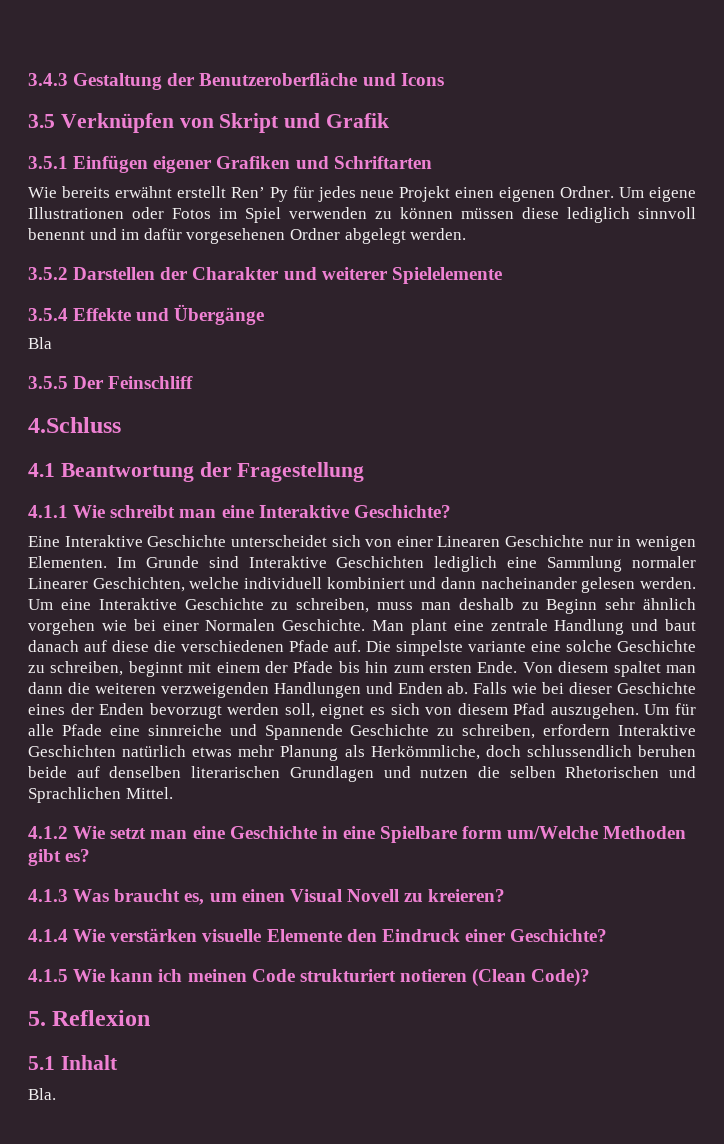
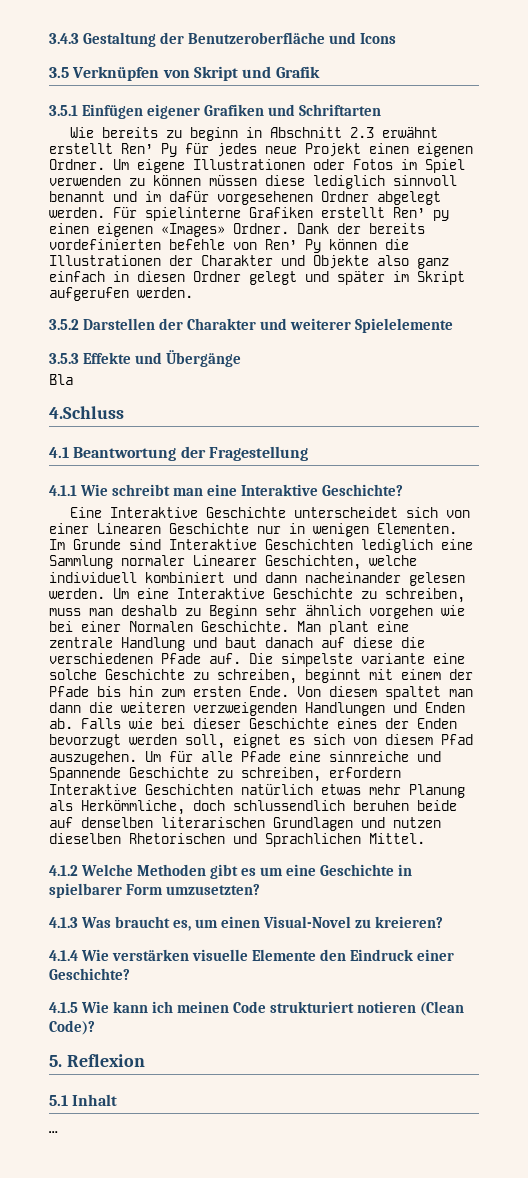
(110, 192) none -> [165,127,374,141] zu beginn in Abschnitt 2.3
[28,228,85,240] benennt -> [49,191,105,202] benannt
(467, 234) none -> [113,207,449,221] [49,223,425,237] [49,239,409,253] [49,255,449,269] [49,271,465,285] [49,287,193,301] Für spielinterne Grafiken erstellt Ren’ py einen eigenen «Images» Ordner. Dank der bereits vordefinierten befehle von Ren’ Py können die Illustrationen der Charakter und Objekte also ganz einfach in diesen Ordner gelegt und später im Skript aufgerufen werden.
[28,308,68,321] 3.5.4 -> [49,353,79,364] 3.5.3
[28,376,194,389] // 3.5.5 Der Feinschliff -> (73, 379) none
[477,766,556,778] die selben -> [49,833,121,844] dieselben
[73,826,687,843] [28,849,91,866] Wie setzt man eine Geschichte in eine Spielbare form um/Welche Methoden gibt es? -> [81,864,413,879] [49,883,261,898] Welche Methoden gibt es um eine Geschichte in spielbarer Form umzusetzten?
[289,889,399,902] Visual Novell -> [263,916,352,928] Visual-Novel
[28,1088,56,1100] Bla. -> [49,1131,58,1133] …

